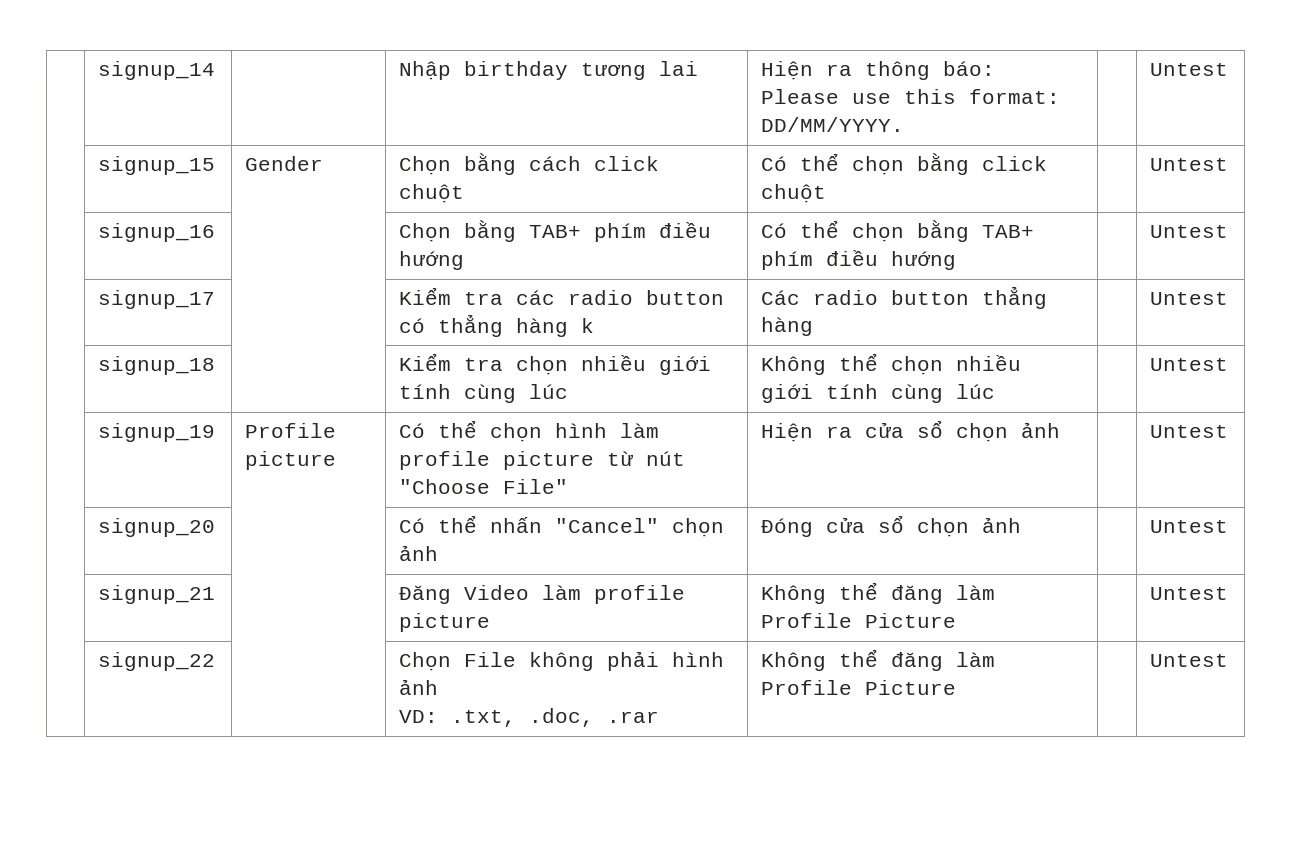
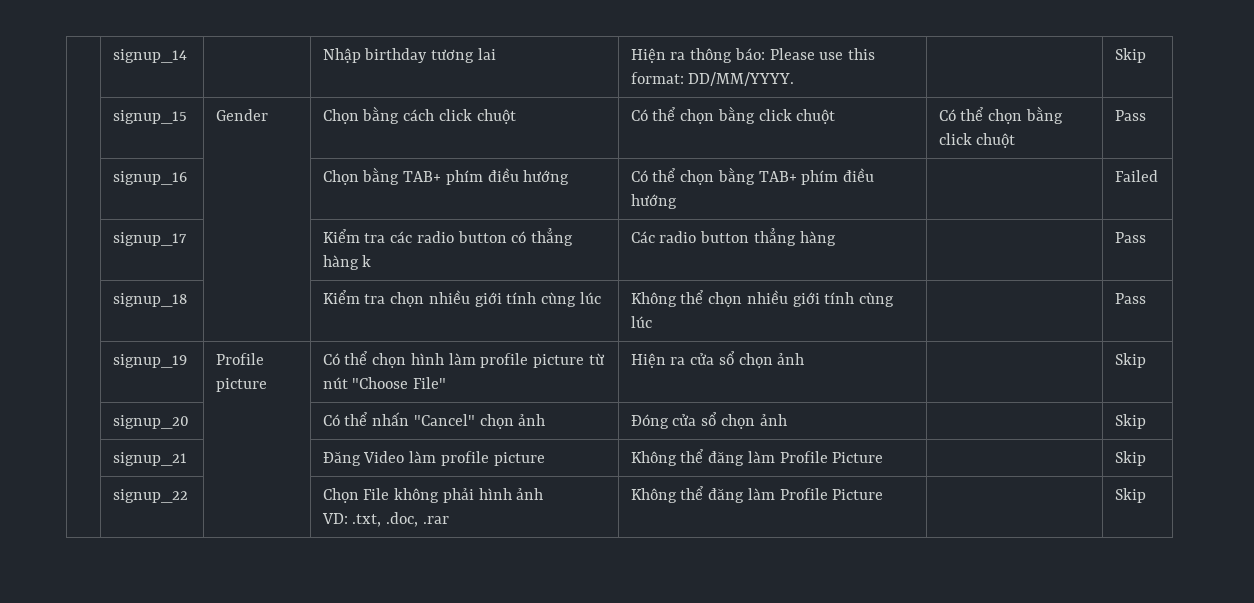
[1150,63,1229,76] Untest -> [1114,48,1146,63] Skip
[1150,158,1229,171] | Untest -> [938,106,1063,124] [938,133,1016,148] [1114,110,1146,121] Có thể chọn bằng click chuột | Pass
[1150,225,1229,238] Untest -> [1114,170,1158,182] Failed
[1150,292,1229,305] Untest -> [1114,232,1146,243] Pass
[1150,358,1229,371] Untest -> [1114,293,1146,304] Pass
[1150,425,1229,438] Untest -> [1114,353,1146,368] Skip
[1150,520,1229,533] Untest -> [1114,414,1146,429] Skip
[1150,587,1229,600] Untest -> [1114,451,1146,466] Skip
[1150,654,1229,667] Untest -> [1114,488,1146,503] Skip

